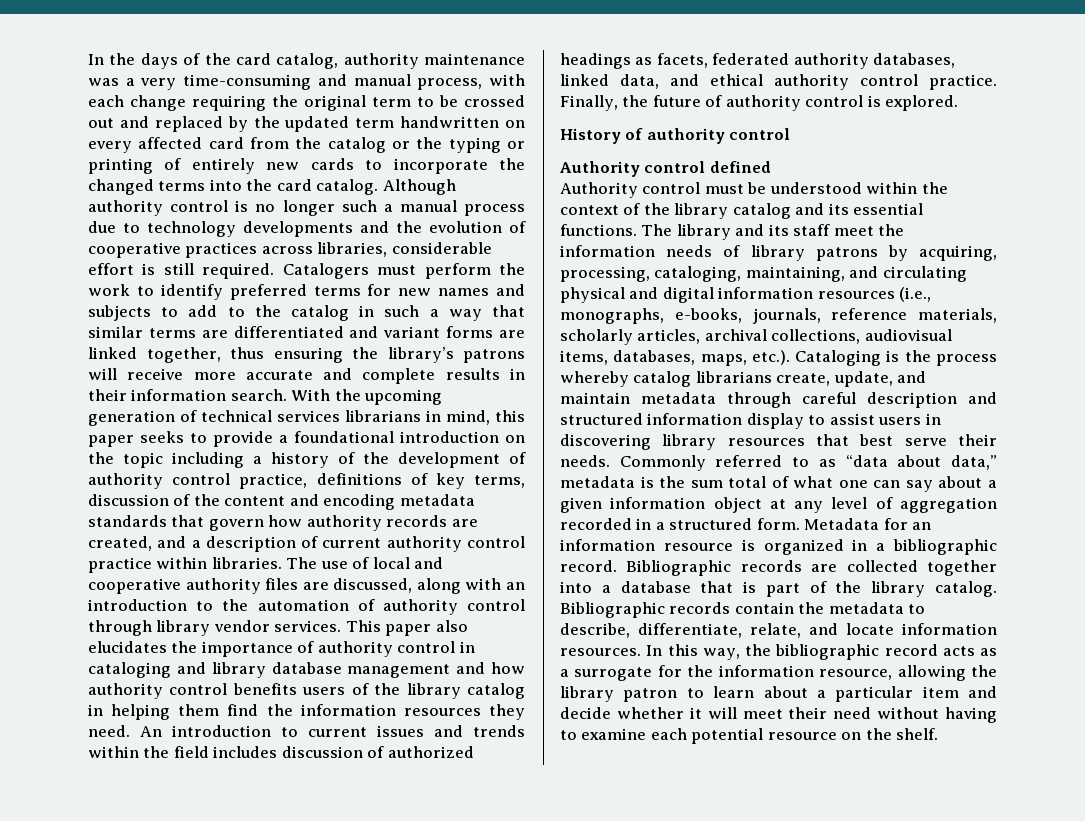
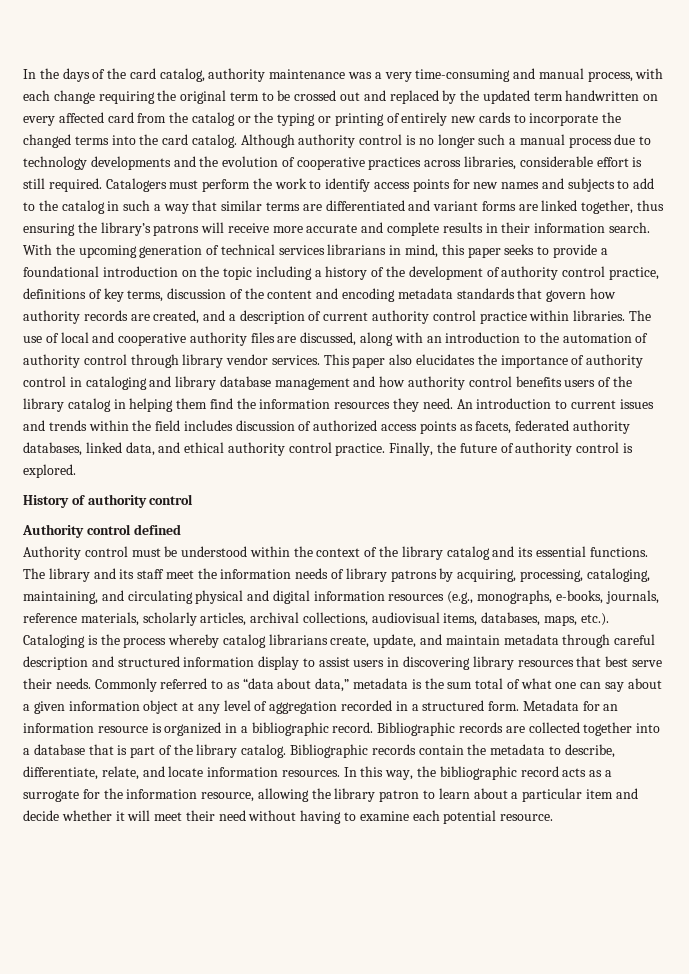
[229,284,361,300] preferred terms -> [374,179,450,192] access points
[560,53,631,69] headings -> [381,421,457,434] access points
[899,287,932,302] (i.e., -> [447,591,474,604] (e.g.,
[767,728,939,740] resource on the shelf. -> [500,814,554,821] resource.

